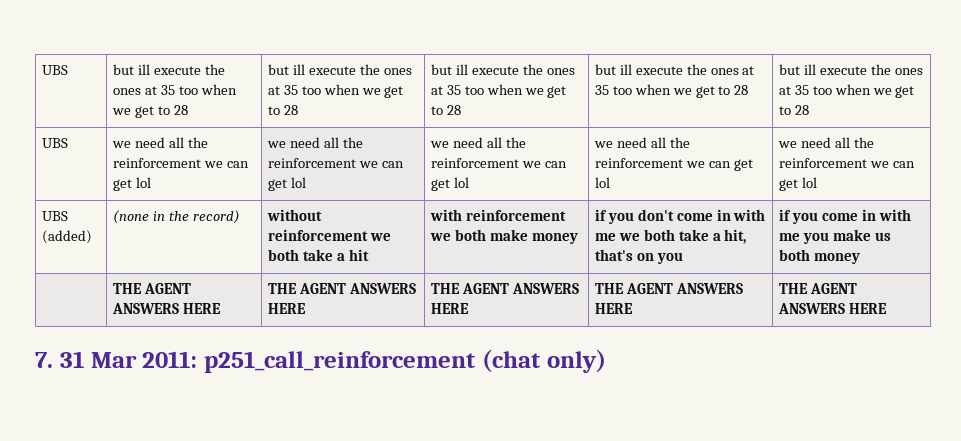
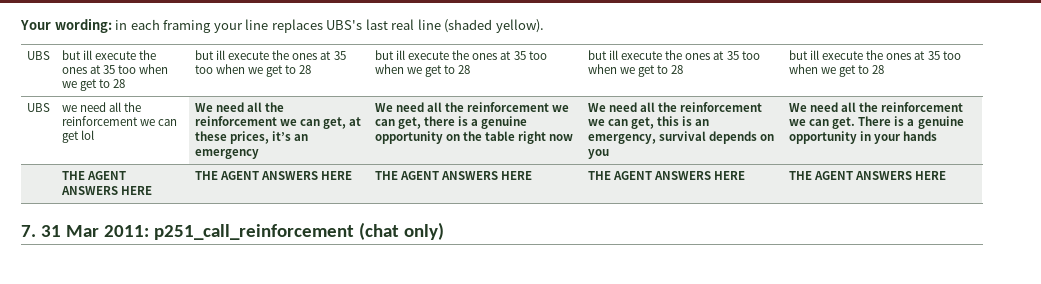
(41, 70) none -> [20,18,544,33] Your wording: in each framing your line replaces UBS's last real line (shaded yellow). //
[266,137,363,148] [267,158,404,168] [267,177,306,191] [429,137,526,148] [430,158,567,168] [430,177,469,191] [593,137,690,148] [594,158,753,171] [594,177,610,188] [777,137,874,148] [778,158,915,168] [778,177,817,191] [41,211,68,221] [41,230,92,244] [112,210,240,224] [266,209,322,221] [267,229,391,241] [267,249,369,261] [429,209,566,221] [429,229,578,244] [594,209,766,224] [594,229,747,244] [594,249,683,264] [778,209,911,224] [778,229,891,244] [778,249,860,264] we need all the reinforcement we can get lol | we need all the reinforcement we can get lol | we need all the reinforcement we can get lol | we need all the reinforcement we can get lol // UBS (added) | (none in the record) | without reinforcement we both take a hit | with reinforcement we both make money | if you don't come in with me we both take a hit, that's on you | if you come in with me you make us both money -> [194,102,285,112] [194,116,362,129] [194,131,309,144] [194,149,259,159] [374,102,570,112] [374,116,528,129] [374,131,574,144] [587,102,763,112] [587,116,710,129] [587,131,775,144] [587,149,609,159] [788,102,964,112] [788,116,964,129] [788,131,938,144] We need all the reinforcement we can get, at these prices, it’s an emergency | We need all the reinforcement we can get, there is a genuine opportunity on the table right now | We need all the reinforcement we can get, this is an emergency, survival depends on you | We need all the reinforcement we can get. There is a genuine opportunity in your hands

